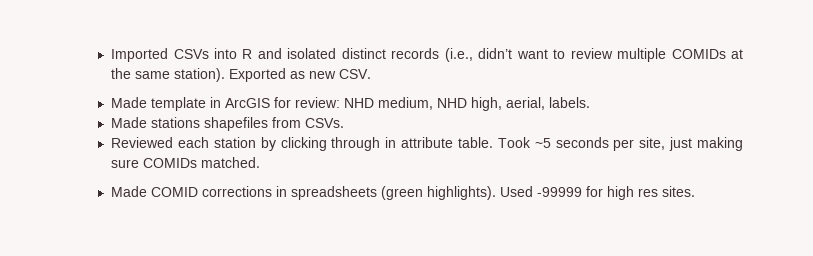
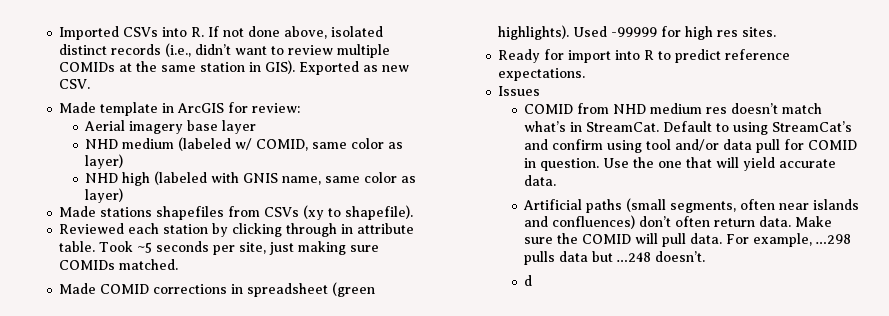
[242,48,282,59] R and -> [191,26,328,39] R. If not done above,
[174,68,226,82] station). -> [200,60,296,74] station in GIS).
[344,97,591,111] NHD medium, NHD high, aerial, labels. -> [84,120,257,134] [85,137,404,151] [85,154,124,169] [85,171,417,186] [85,188,124,203] // Aerial imagery base layer // NHD medium (labeled w/ COMID, same color as layer) // NHD high (labeled with GNIS name, same color as layer)
[305,118,345,128] CSVs. -> [264,205,414,220] CSVs (xy to shapefile).
[291,186,378,200] spreadsheets -> [247,283,329,297] spreadsheet
(696, 191) none -> [498,49,791,63] [498,68,586,81] [498,86,541,96] [524,103,823,114] [524,121,853,135] [524,139,858,153] [524,157,837,171] [524,175,557,186] [523,198,860,213] [524,215,833,229] [524,233,852,247] [524,251,706,265] [524,275,533,286] // Ready for import into R to predict reference expectations. // Issues // COMID from NHD medium res doesn’t match what’s in StreamCat. Default to using StreamCat’s and confirm using tool and/or data pull for COMID in question. Use the one that will yield accurate data. // Artificial paths (small segments, often near islands and confluences) don’t often return data. Make sure the COMID will pull data. For example, …298 pulls data but …248 doesn’t. // d

